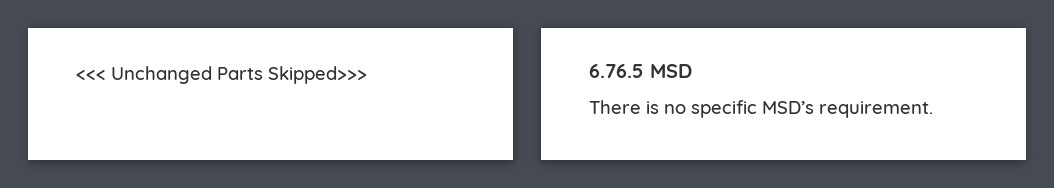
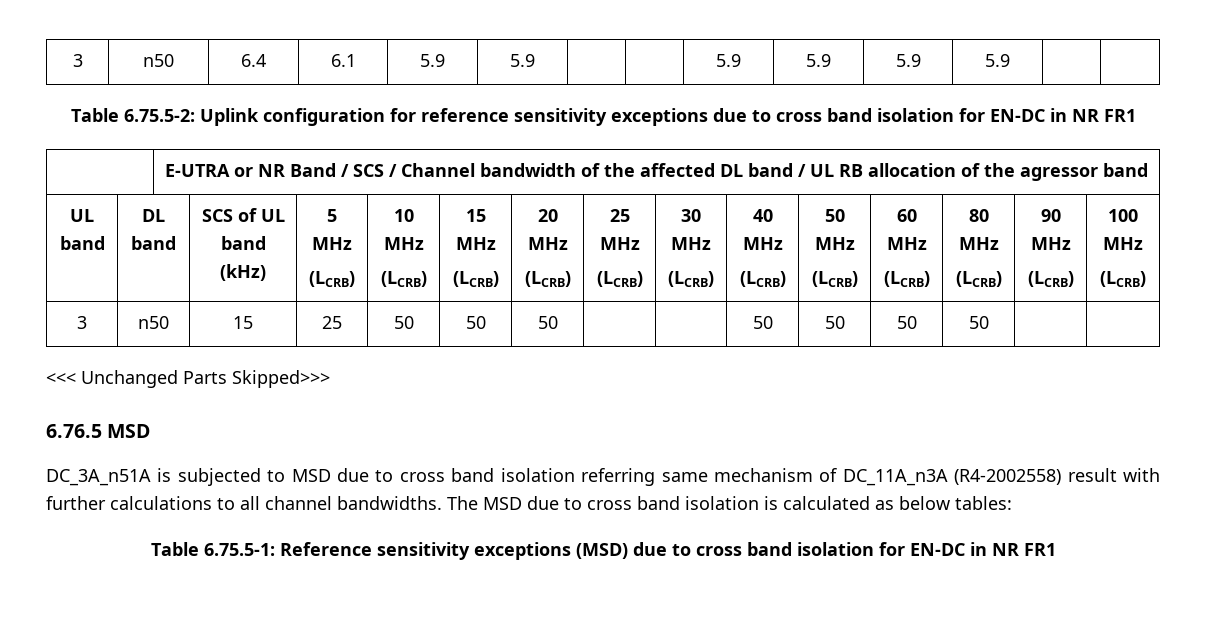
(76, 75) none -> [72,54,83,67] [143,54,174,67] [241,54,266,67] [330,54,356,67] [420,54,445,67] [510,54,535,67] [716,54,741,67] [806,54,831,67] [895,54,921,67] [985,54,1010,67] [70,108,1136,126] [165,163,1148,181] [70,209,94,222] [59,236,105,250] [142,209,165,222] [131,236,176,250] [201,208,285,222] [220,236,266,250] [220,264,266,281] [327,209,337,222] [312,237,352,250] [309,271,355,287] [393,209,414,222] [383,237,424,250] [380,271,427,287] [465,209,486,222] [455,237,496,250] [452,271,499,287] [537,209,558,222] [527,237,568,250] [524,271,571,287] [609,209,630,222] [599,237,640,250] [596,271,643,287] [681,209,701,222] [671,237,711,250] [668,271,714,287] [752,209,773,222] [742,237,783,250] [739,271,786,287] [824,209,845,222] [814,237,855,250] [811,271,858,287] [896,209,917,222] [886,237,927,250] [883,271,930,287] [968,209,989,222] [958,237,999,250] [955,271,1002,287] [1040,209,1061,222] [1030,237,1071,250] [1027,271,1074,287] [1108,209,1138,222] [1103,237,1143,250] [1100,271,1146,287] [77,316,87,329] [138,316,169,329] [233,316,253,329] [322,316,342,329] [393,316,414,329] [465,316,486,329] [537,316,558,329] [752,316,773,329] [824,316,845,329] [896,316,917,329] [968,316,989,329] 3 | n50 | 6.4 | 6.1 | 5.9 | 5.9 | | | 5.9 | 5.9 | 5.9 | 5.9 | | // Table 6.75.5-2: Uplink configuration for reference sensitivity exceptions due to cross band isolation for EN-DC in NR FR1 // | E-UTRA or NR Band / SCS / Channel bandwidth of the affected DL band / UL RB allocation of the agressor band // UL band | DL band | SCS of UL band (kHz) | 5 MHz // (LCRB) | 10 MHz // (LCRB) | 15 MHz // (LCRB) | 20 MHz // (LCRB) | 25 MHz // (LCRB) | 30 MHz // (LCRB) | 40 MHz // (LCRB) | 50 MHz // (LCRB) | 60 MHz // (LCRB) | 80 MHz // (LCRB) | 90 MHz // (LCRB) | 100 MHz // (LCRB) // 3 | n50 | 15 | 25 | 50 | 50 | 50 | | | 50 | 50 | 50 | 50 | | //
[589,100,933,118] There is no specific MSD’s requirement. -> [46,468,1160,486] [46,496,1012,510] [150,542,1056,560] DC_3A_n51A is subjected to MSD due to cross band isolation referring same mechanism of DC_11A_n3A (R4-2002558) result with further calculations to all channel bandwidths. The MSD due to cross band isolation is calculated as below tables: // Table 6.75.5-1: Reference sensitivity exceptions (MSD) due to cross band isolation for EN-DC in NR FR1

